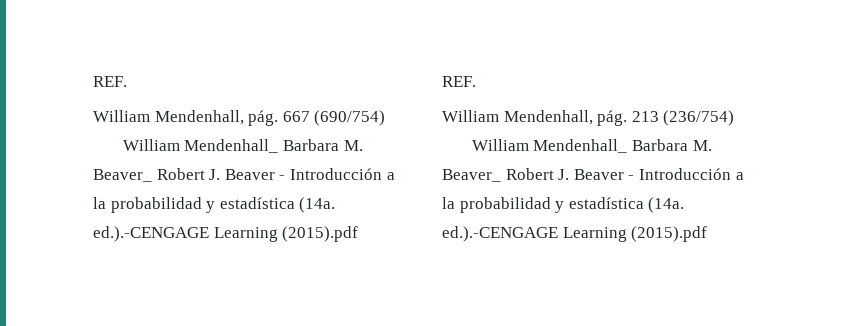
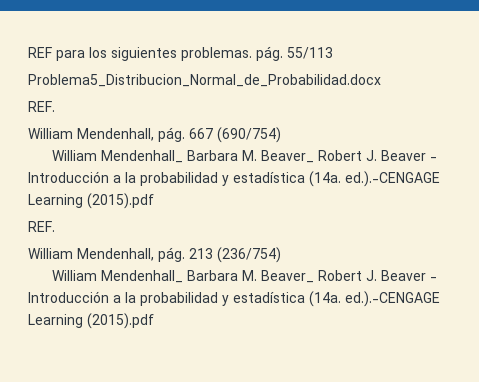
(93, 81) none -> [28,46,333,61] [28,74,381,87] REF para los siguientes problemas. pág. 55/113 // Problema5_Distribucion_Normal_de_Probabilidad.docx //

